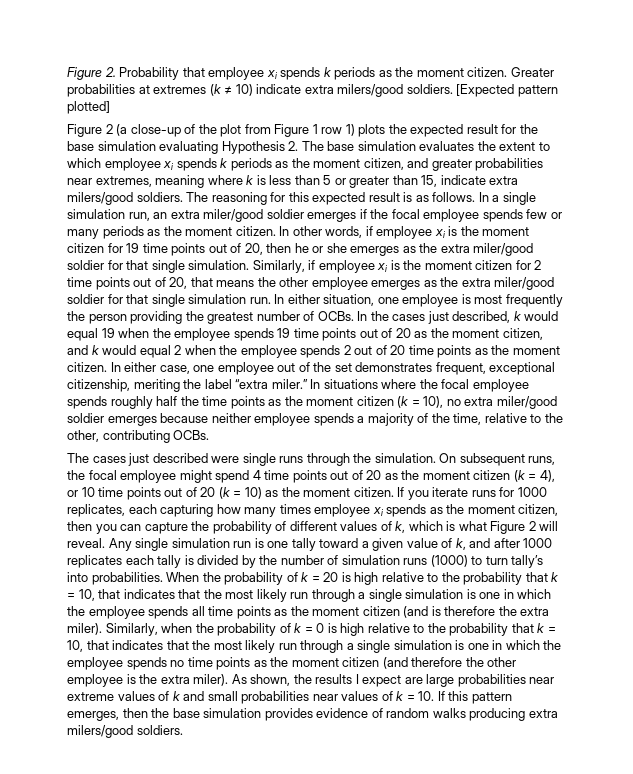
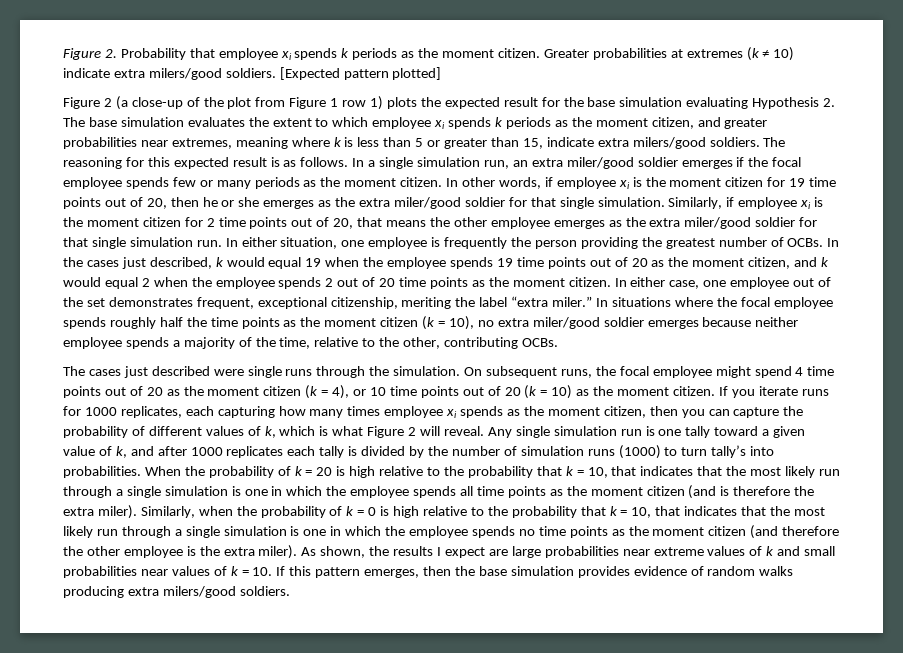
[474,295,503,304] most -> (441, 242) none

